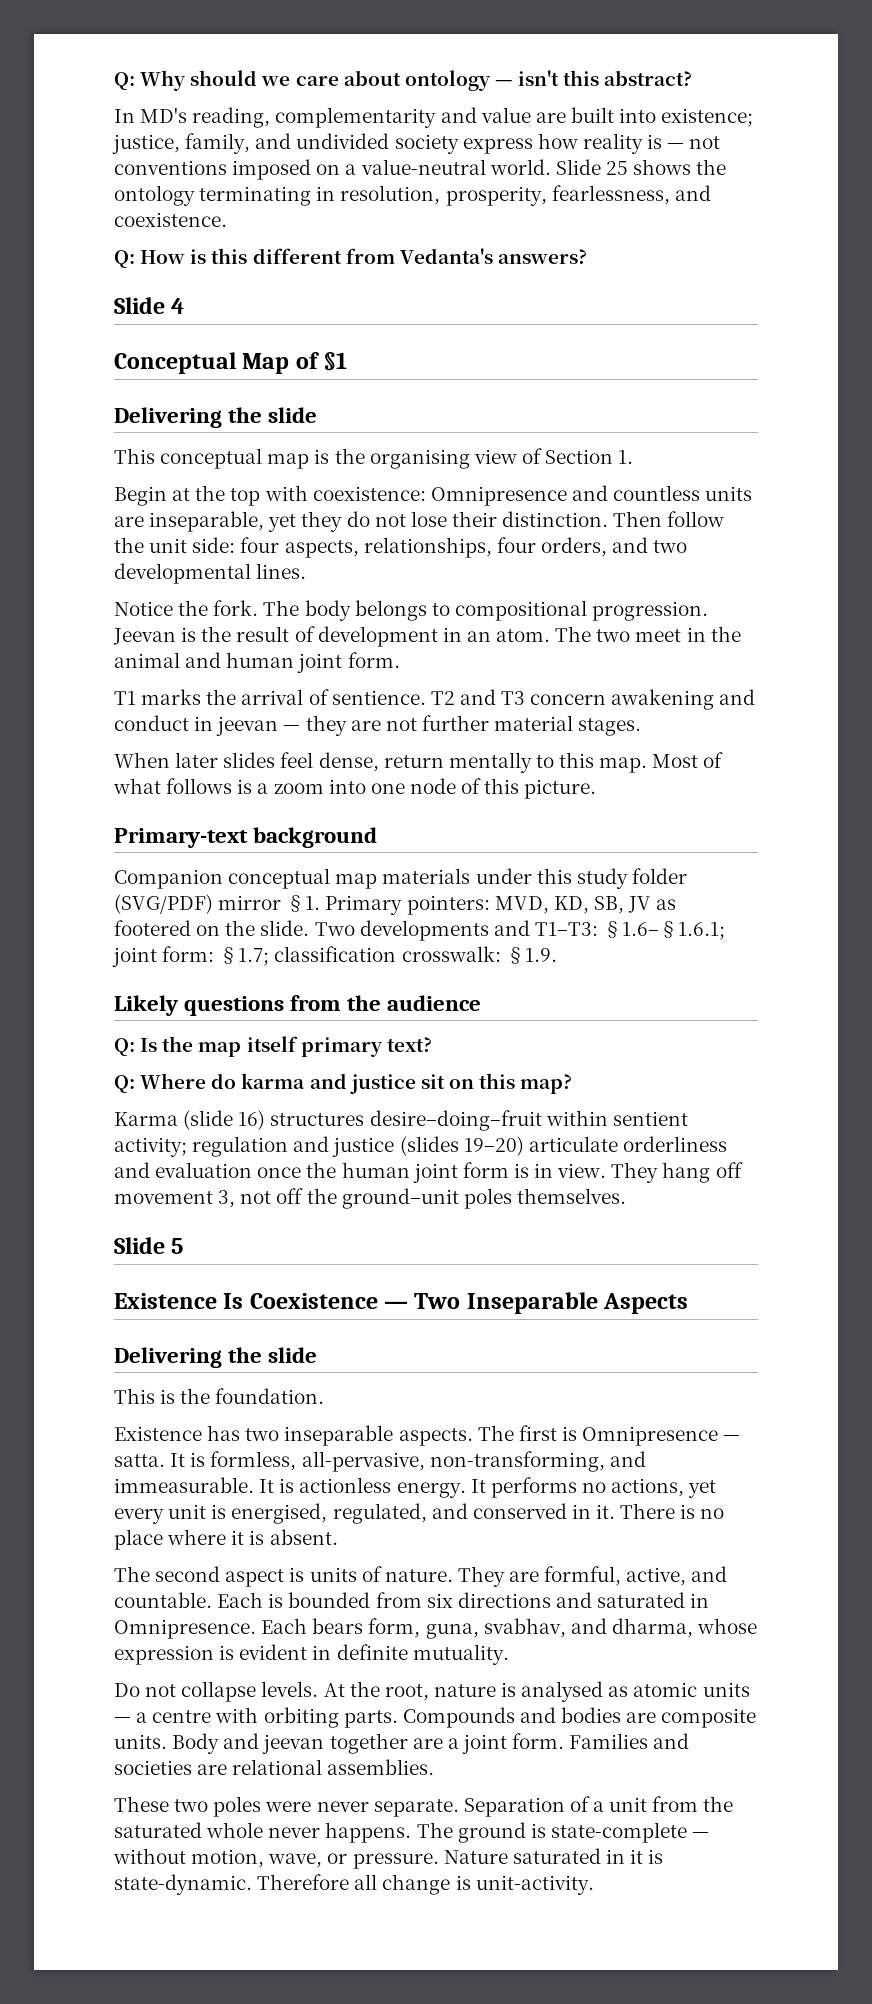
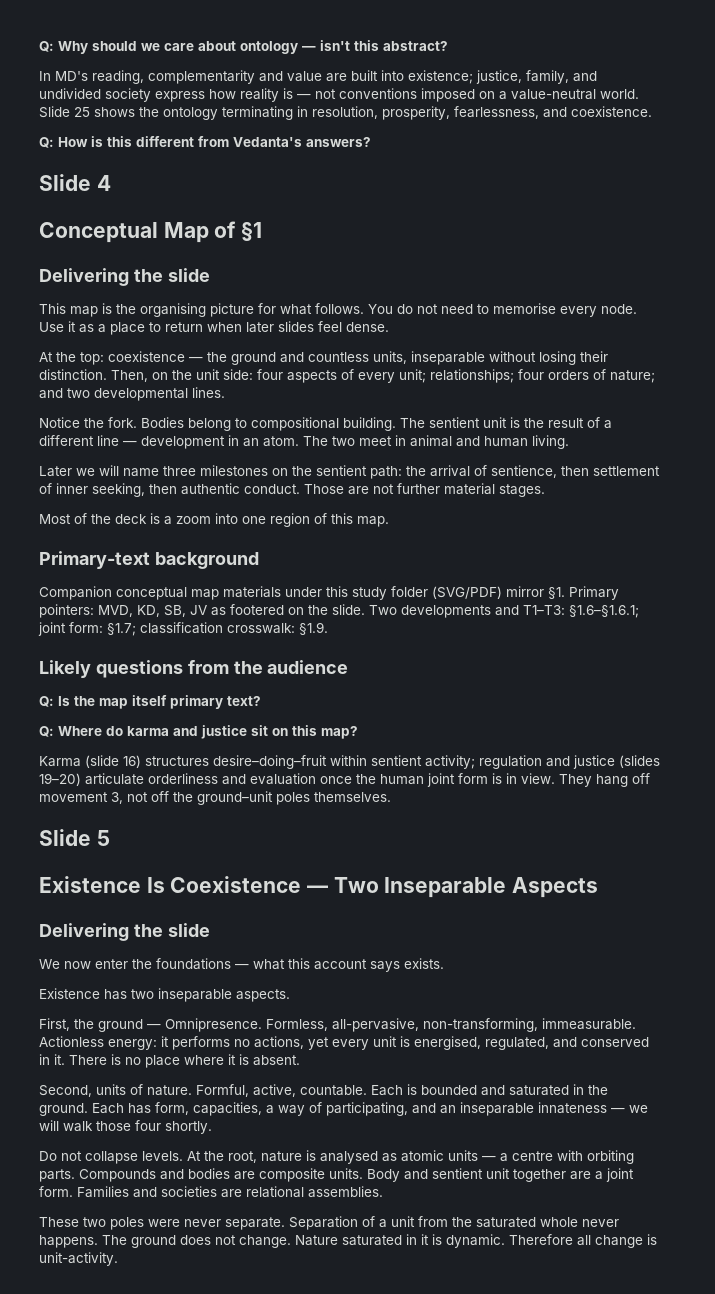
[160,448,263,469] conceptual -> (66, 308) none
[473,448,634,464] [114,485,753,506] [114,511,725,532] [114,537,607,558] view of Section 1. // Begin at the top with coexistence: Omnipresence and countless units are inseparable, yet they do not lose their distinction. Then follow the unit side: four aspects, relationships, four orders, -> [210,303,637,317] [39,321,389,335] [39,351,608,365] [39,369,655,383] picture for what follows. You do not need to memorise every node. Use it as a place to return when later slides feel dense. // At the top: coexistence — the ground and countless units, inseparable without losing their distinction. Then, on the unit side: four aspects of every unit; relationships; four orders of nature;
[263,600,709,621] [113,626,315,645] The body belongs to compositional progression. Jeevan is the result of -> [141,417,612,431] [39,435,137,446] Bodies belong to compositional building. The sentient unit is the result of a different line —
[710,626,741,642] the -> (406, 440) none
[297,652,400,673] [114,689,756,710] [114,715,347,736] joint form. // T1 marks the arrival of sentience. T2 and T3 concern awakening and conduct in jeevan — they -> [532,435,569,449] [39,465,660,479] [39,483,344,497] living. // Later we will name three milestones on the sentient path: the arrival of sentience, then settlement of inner seeking, then authentic conduct. Those
[114,752,724,773] [113,778,233,794] When later slides feel dense, return mentally to this map. Most of what follows -> [39,513,147,524] Most of the deck
[409,778,456,794] node -> [270,513,310,527] region
[524,779,597,799] picture. -> [357,516,389,527] map.
[114,1388,325,1404] This is the foundation. -> [39,958,444,972] We now enter the foundations — what this account says exists.
[477,1425,741,1446] [114,1451,646,1472] [114,1477,486,1498] The first is Omnipresence — satta. It is formless, all-pervasive, non-transforming, and immeasurable. It is actionless energy. It -> [39,1018,636,1032] [39,1036,169,1050] // First, the ground — Omnipresence. Formless, all-pervasive, non-transforming, immeasurable. Actionless energy: it
[114,1566,728,1587] [114,1592,710,1608] [114,1618,758,1639] [114,1644,509,1665] The second aspect is units of nature. They are formful, active, and countable. Each is bounded from six directions and saturated in Omnipresence. Each bears form, guna, svabhav, and dharma, whose expression is evident in definite mutuality. -> [39,1084,608,1097] [39,1102,648,1116] [39,1120,212,1134] Second, units of nature. Formful, active, countable. Each is bounded and saturated in the ground. Each has form, capacities, a way of participating, and an inseparable innateness — we will walk those four shortly.
[262,1734,325,1754] jeevan -> [432,1168,510,1179] sentient unit
[530,1822,710,1843] [113,1848,439,1869] is state-complete — without motion, wave, or pressure. -> [180,1235,291,1248] does not change.
[114,1874,252,1895] state-dynamic. -> [446,1234,505,1248] dynamic.

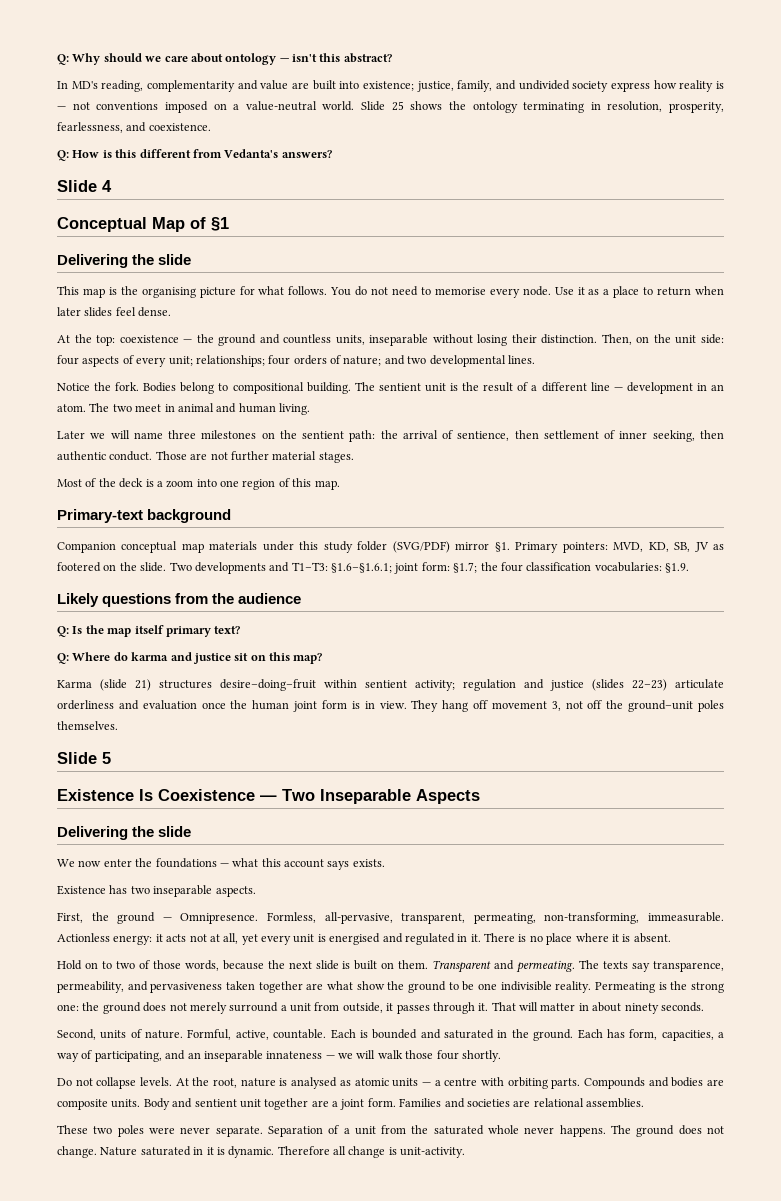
[140,622,295,634] classification crosswalk: -> [480,562,662,572] the four classification vocabularies:
[123,755,141,768] 16) -> [135,679,151,691] 21)
[39,773,81,786] 19–20) -> [632,679,667,691] 22–23)
(419, 1025) none -> [401,913,536,924] transparent, permeating,
[172,1036,649,1050] performs no actions, yet every unit is energised, regulated, and conserved -> [166,933,455,945] acts not at all, yet every unit is energised and regulated
(300, 1060) none -> [57,960,725,973] [57,981,724,993] [57,1002,704,1014] // Hold on to two of those words, because the next slide is built on them. Transparent and permeating. The texts say transparence, permeability, and pervasiveness taken together are what show the ground to be one indivisible reality. Permeating is the strong one: the ground does not merely surround a unit from outside, it passes through it. That will matter in about ninety seconds.

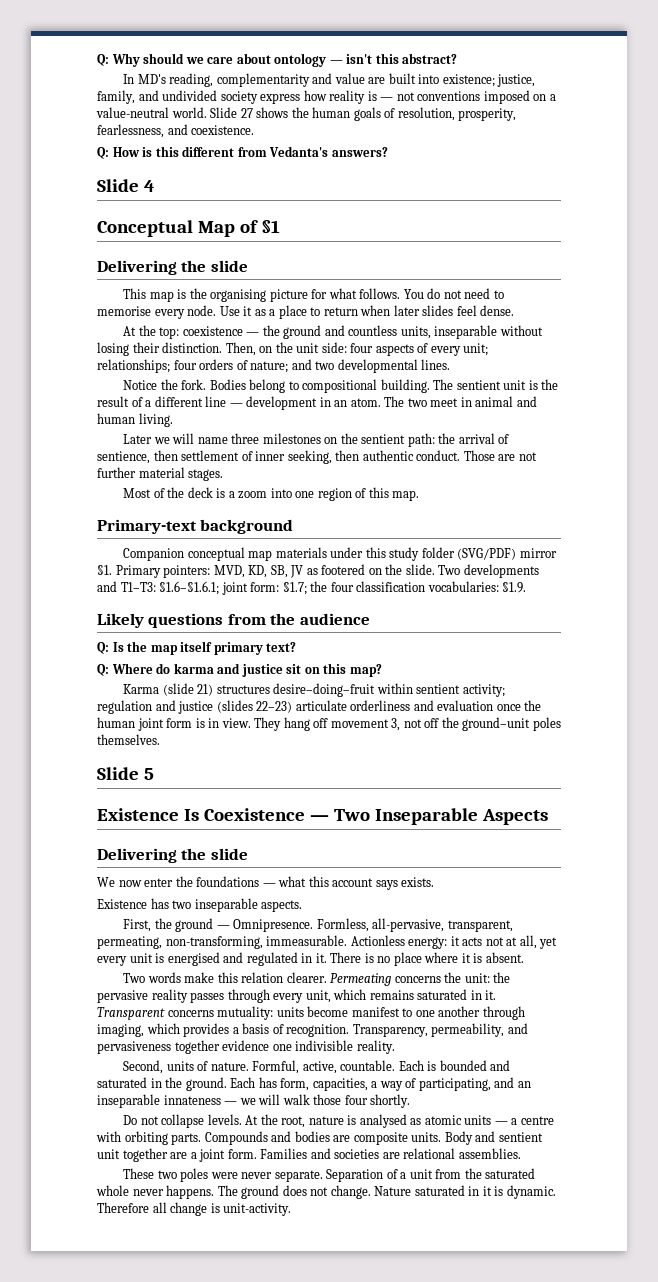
[391,101,404,111] 25 -> [240,108,253,118] 27
[472,101,601,113] ontology terminating in -> [312,107,396,121] human goals of
[57,960,725,973] [57,981,724,993] [57,1002,704,1014] Hold on to two of those words, because the next slide is built on them. Transparent and permeating. The texts say transparence, permeability, and pervasiveness taken together are what show the ground to be one indivisible reality. Permeating is the strong one: the ground does not merely surround a unit from outside, it passes through it. That will matter in about ninety seconds. -> [123,972,511,986] [97,989,497,1003] [97,1006,525,1020] [97,1023,528,1037] [97,1040,395,1054] Two words make this relation clearer. Permeating concerns the unit: the pervasive reality passes through every unit, which remains saturated in it. Transparent concerns mutuality: units become manifest to one another through imaging, which provides a basis of recognition. Transparency, permeability, and pervasiveness together evidence one indivisible reality.

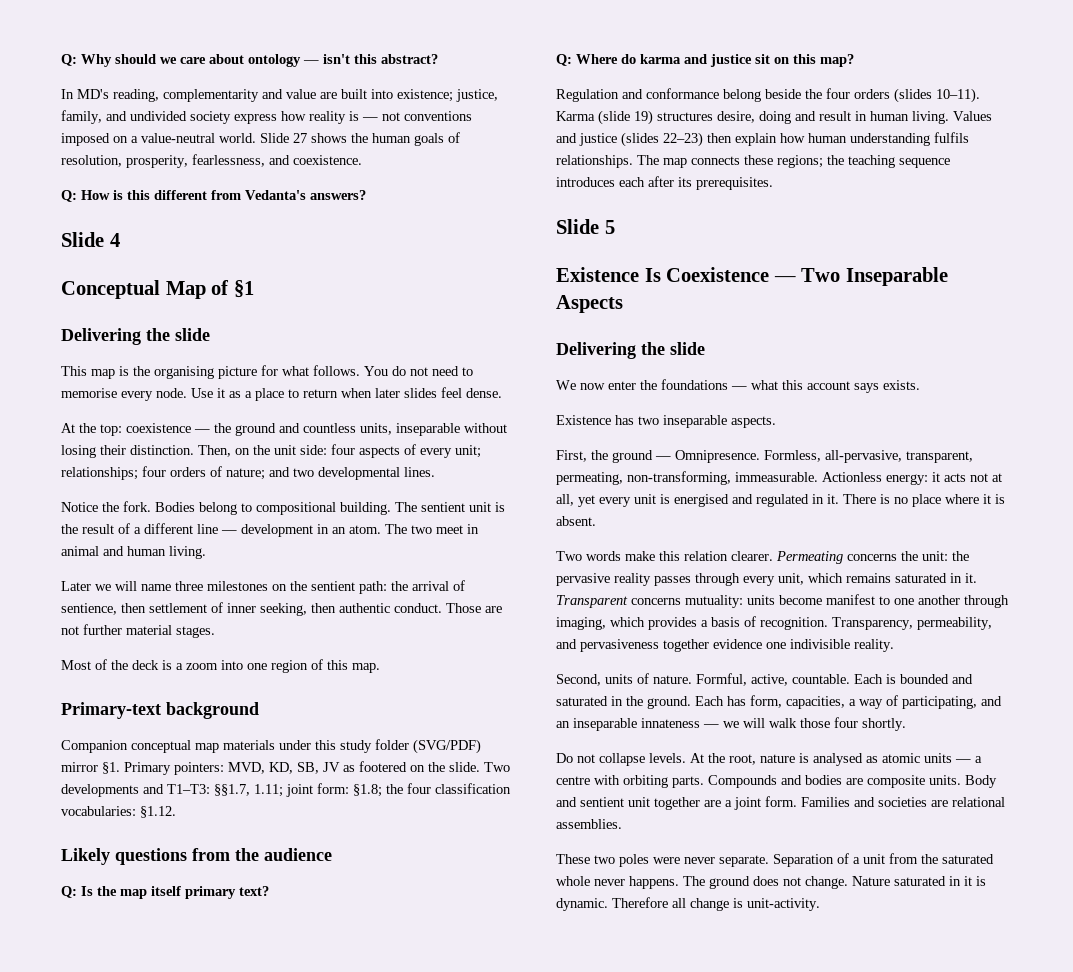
[159,581,220,595] §1.6–§1.6.1; -> [214,784,283,797] §§1.7, 1.11;
[282,582,307,595] §1.7; -> [353,784,382,797] §1.8;
[502,582,527,593] §1.9. -> [140,806,176,818] §1.12.
[123,683,505,697] [97,700,542,714] [97,717,561,731] [97,734,160,745] Karma (slide 21) structures desire–doing–fruit within sentient activity; regulation and justice (slides 22–23) articulate orderliness and evaluation once the human joint form is in view. They hang off movement 3, not off the ground–unit poles themselves. -> [556,88,980,103] [556,110,992,125] [556,132,969,147] [556,155,950,168] [556,176,773,190] Regulation and conformance belong beside the four orders (slides 10–11). Karma (slide 19) structures desire, doing and result in human living. Values and justice (slides 22–23) then explain how human understanding fulfils relationships. The map connects these regions; the teaching sequence introduces each after its prerequisites.

